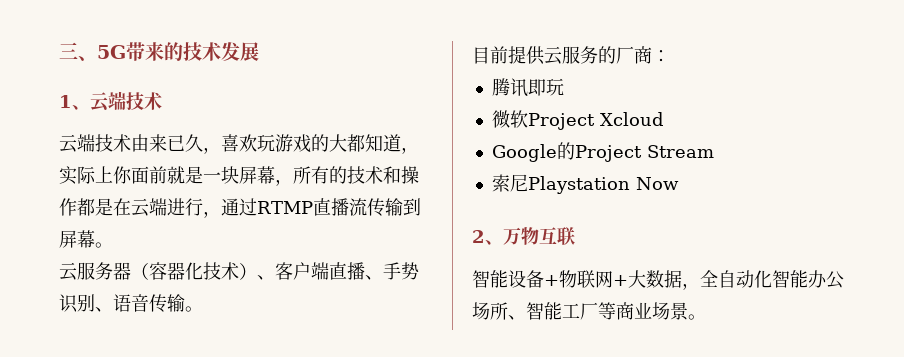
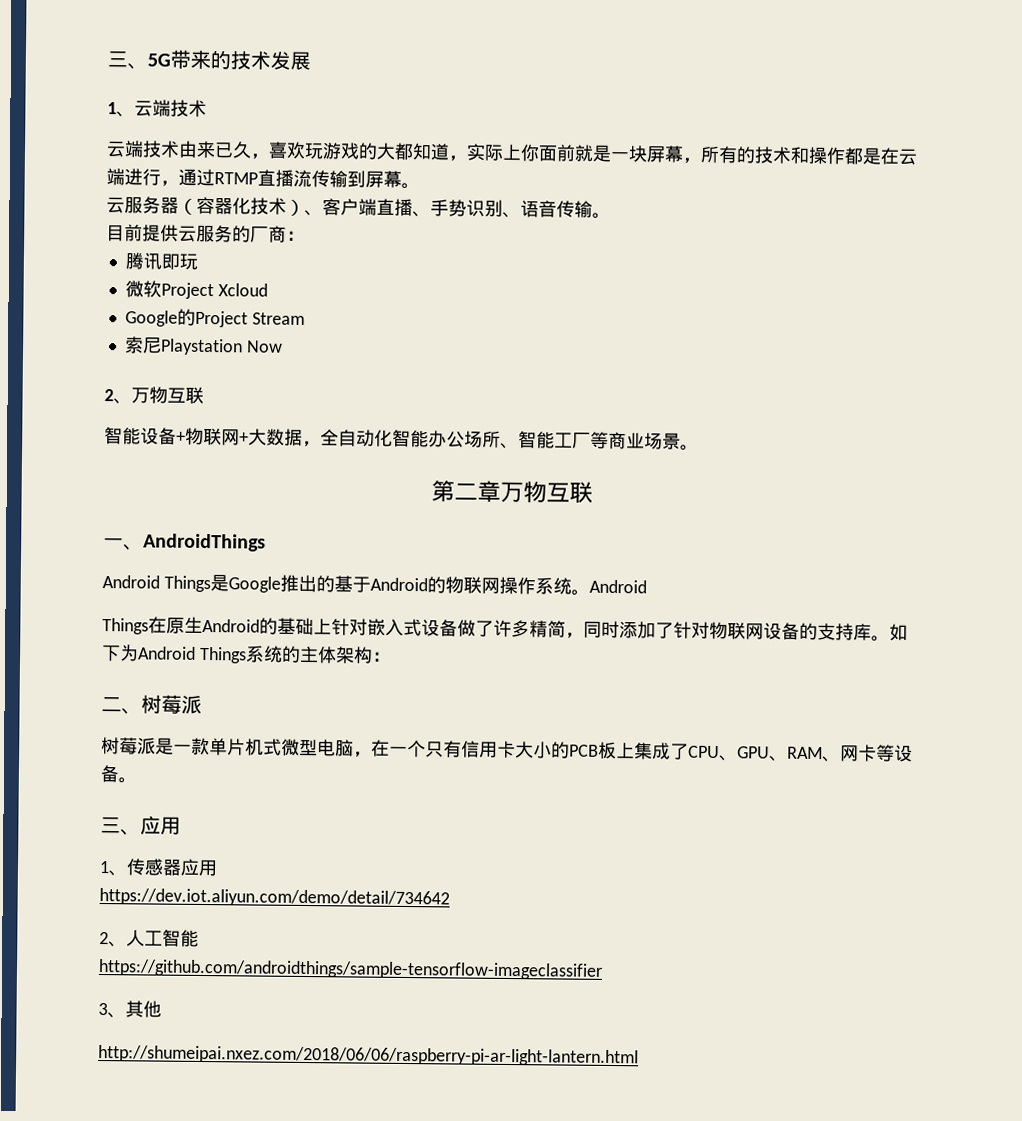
(706, 317) none -> [430,480,593,504] [103,533,266,552] [102,574,647,596] [102,616,908,642] [101,644,391,664] [101,694,202,715] [101,737,913,763] [100,765,137,784] [100,815,181,836] [99,858,218,877] [99,887,450,908] [99,929,199,948] [98,958,603,980] [98,1000,162,1019] [98,1044,639,1067] // 第二章万物互联 // 一、AndroidThings // Android Things是Google推出的基于Android的物联网操作系统。Android // Things在原生Android的基础上针对嵌入式设备做了许多精简，同时添加了针对物联网设备的支持库。如下为Android Things系统的主体架构： // 二、树莓派 // 树莓派是一款单片机式微型电脑，在一个只有信用卡大小的PCB板上集成了CPU、GPU、RAM、网卡等设备。 // 三、应用 // 1、传感器应用 // https://dev.iot.aliyun.com/demo/detail/734642 // 2、人工智能 // https://github.com/androidthings/sample-tensorflow-imageclassifier // 3、其他 // http://shumeipai.nxez.com/2018/06/06/raspberry-pi-ar-light-lantern.html

